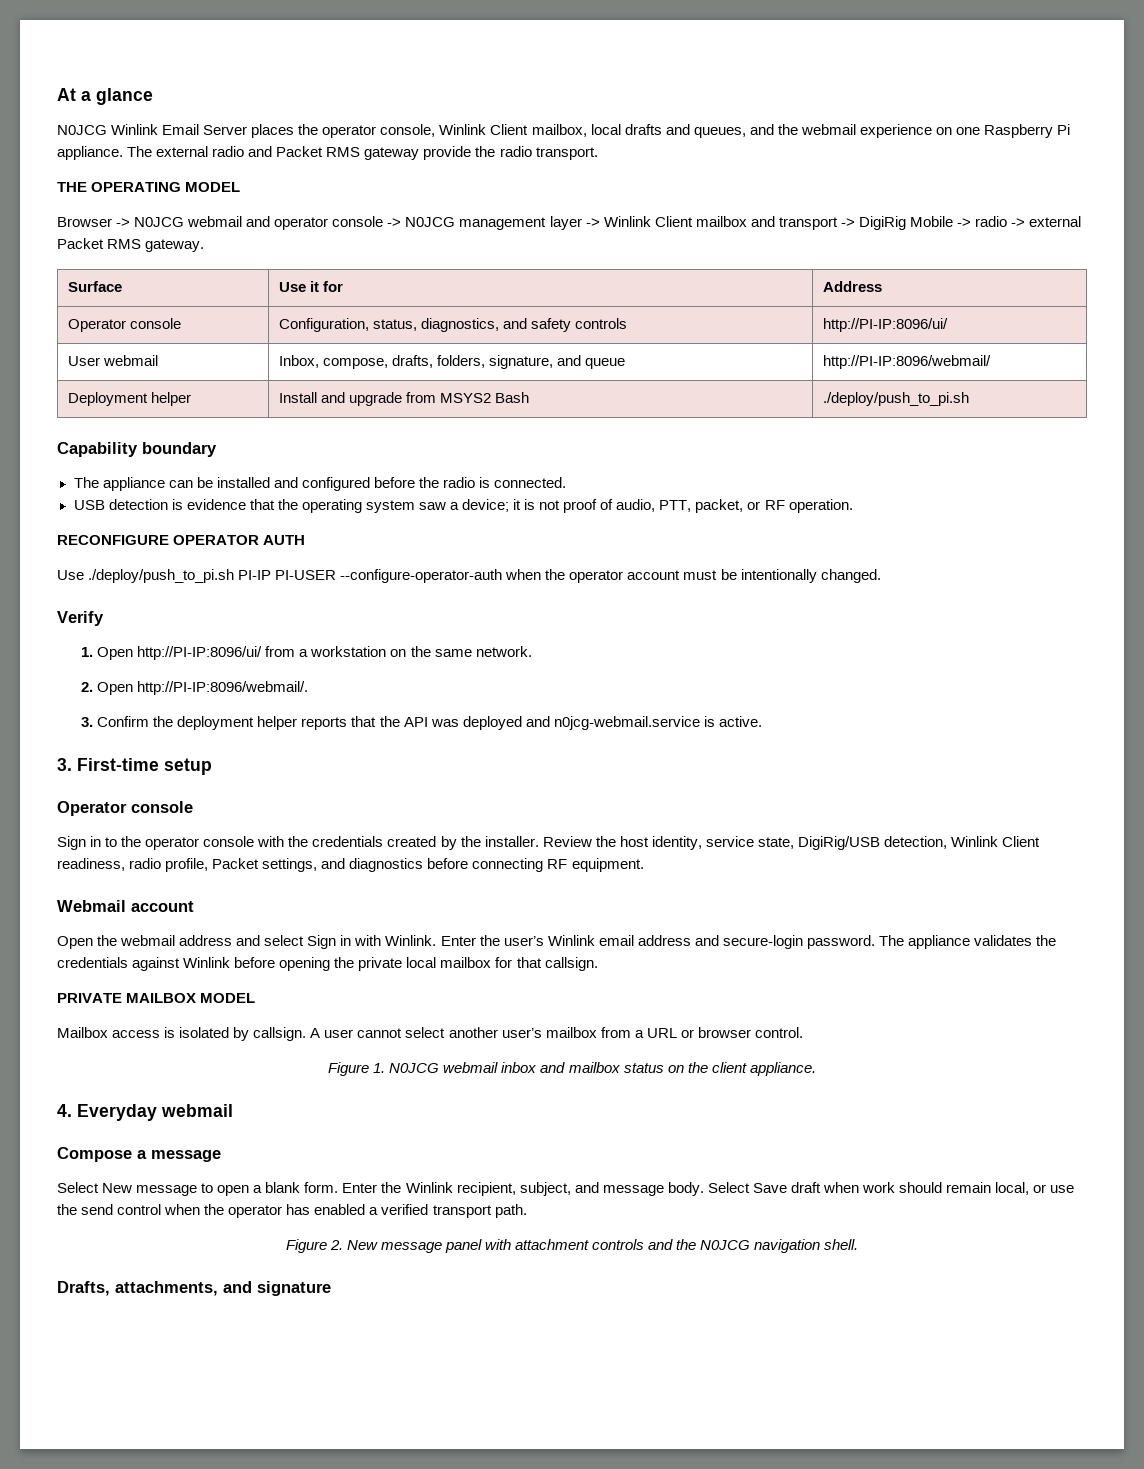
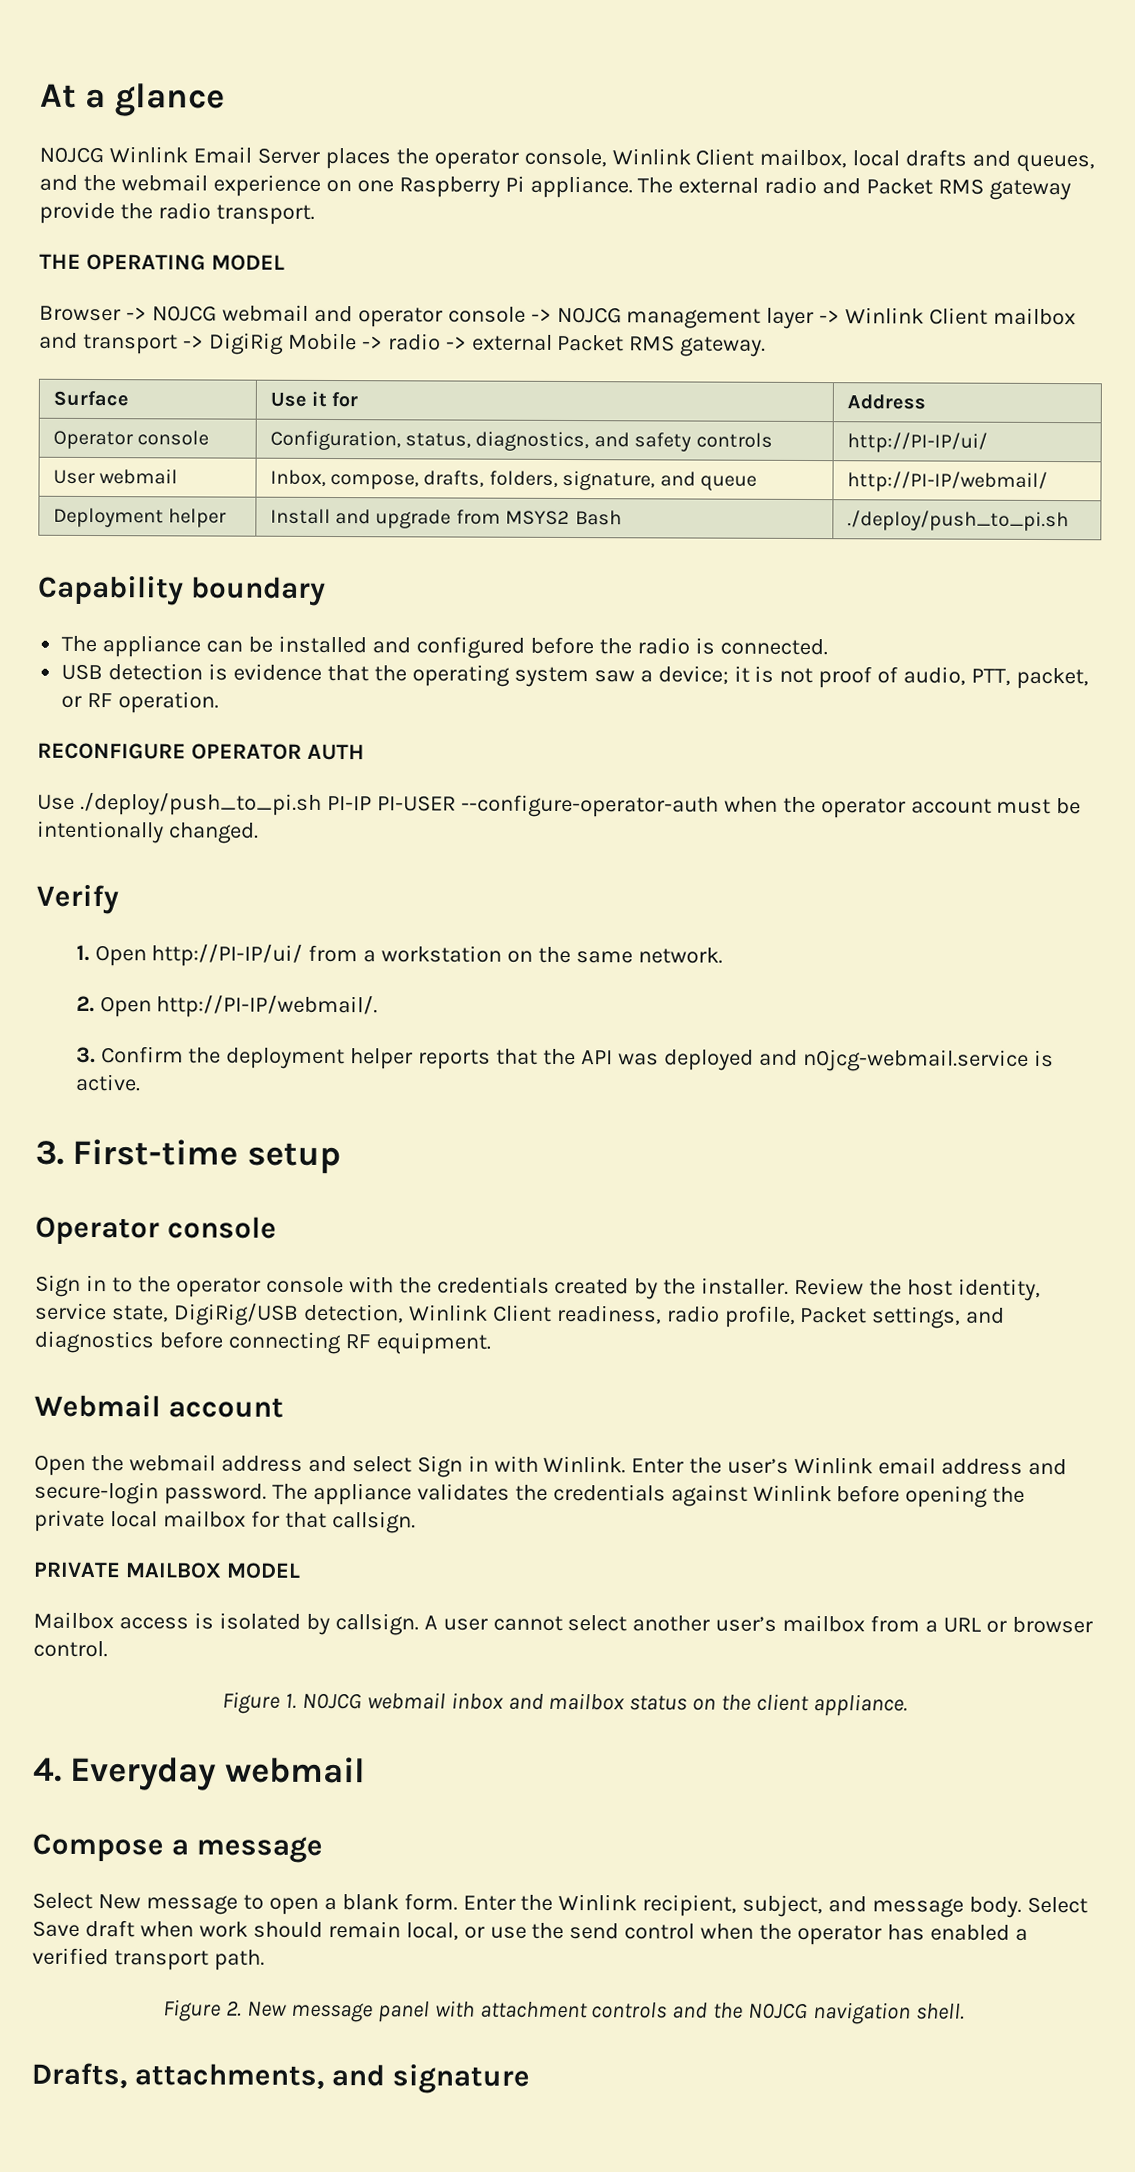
[822,318,948,332] http://PI-IP:8096/ui/ -> [846,432,988,453] http://PI-IP/ui/
[822,355,991,369] http://PI-IP:8096/webmail/ -> [846,471,1048,493] http://PI-IP/webmail/
[137,646,263,660] http://PI-IP:8096/ui/ -> [151,943,304,967] http://PI-IP/ui/
[137,681,309,695] http://PI-IP:8096/webmail/. -> [156,994,379,1019] http://PI-IP/webmail/.

